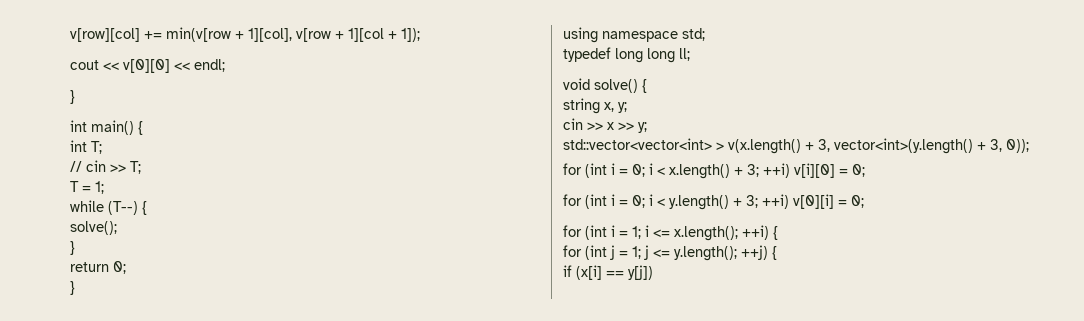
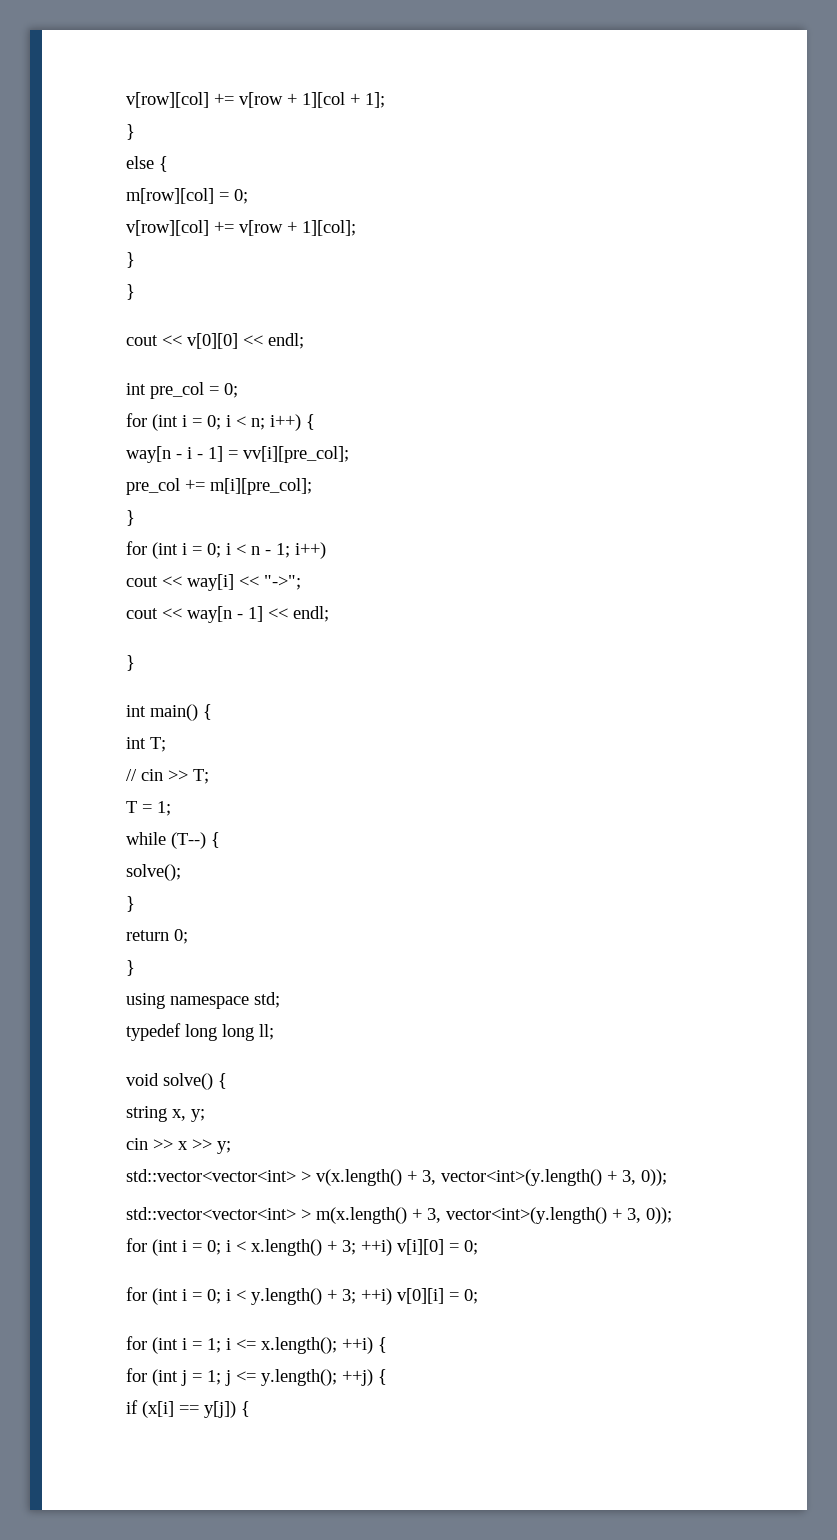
[70,27,292,42] v[row][col] += min(v[row + 1][col], -> [126,92,234,108] v[row][col] +=
[401,28,420,42] 1]); -> [365,92,385,108] [126,124,135,140] [126,156,168,172] [126,188,248,204] [126,220,356,236] [126,252,135,268] [126,284,135,300] 1]; // } // else { // m[row][col] = 0; // v[row][col] += v[row + 1][col]; // } // }
(225, 65) none -> [126,382,238,399] [126,413,315,431] [126,446,349,463] [126,478,312,495] [126,510,135,526] [126,541,326,559] [126,574,301,591] [126,606,329,623] // int pre_col = 0; // for (int i = 0; i < n; i++) { // way[n - i - 1] = vv[i][pre_col]; // pre_col += m[i][pre_col]; // } // for (int i = 0; i < n - 1; i++) // cout << way[i] << "->"; // cout << way[n - 1] << endl;
(1029, 146) none -> [126,1207,672,1224] // std::vector<vector<int> > m(x.length() + 3, vector<int>(y.length() + 3, 0));
(653, 272) none -> [241,1401,250,1417] {

